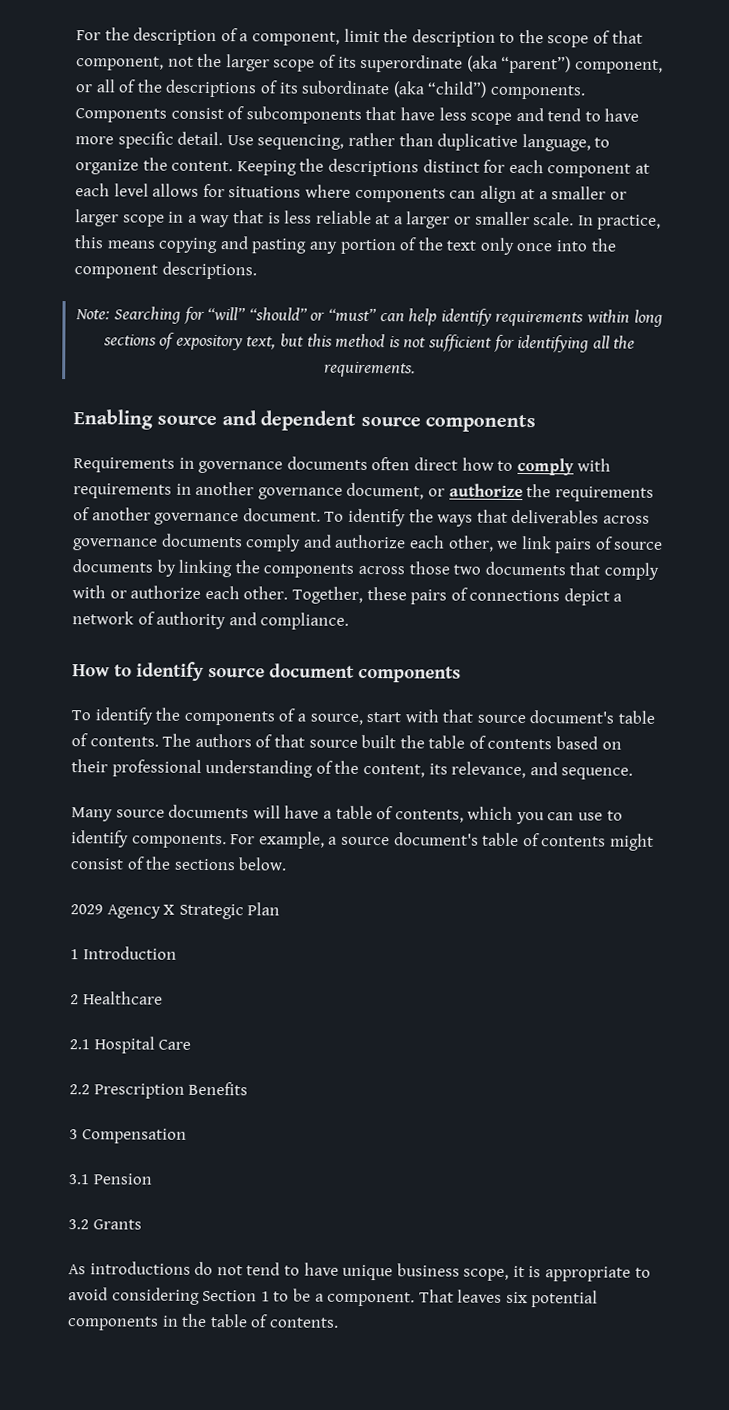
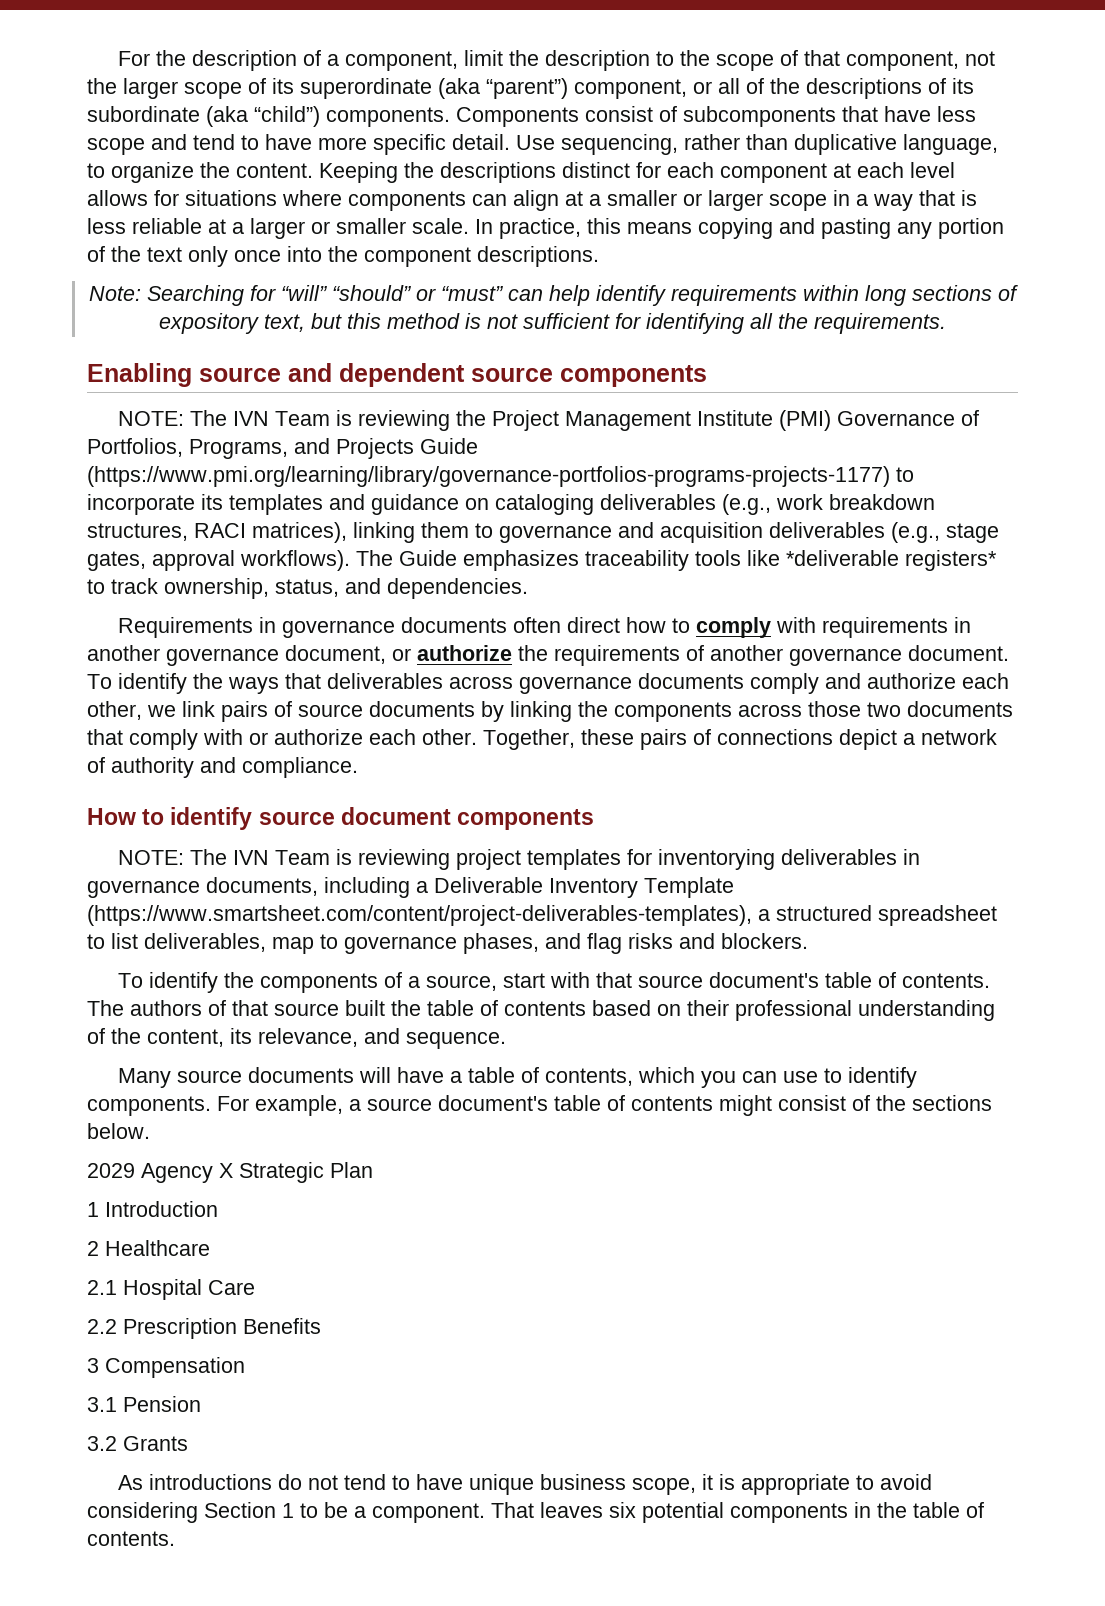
(536, 423) none -> [117,410,979,431] [87,438,478,459] [87,466,914,487] [87,494,935,515] [87,522,999,543] [87,550,997,571] [87,578,528,599] // NOTE: The IVN Team is reviewing the Project Management Institute (PMI) Governance of Portfolios, Programs, and Projects Guide (https://www.pmi.org/learning/library/governance-portfolios-programs-projects-1177) to incorporate its templates and guidance on cataloging deliverables (e.g., work breakdown structures, RACI matrices), linking them to governance and acquisition deliverables (e.g., stage gates, approval workflows). The Guide emphasizes traceability tools like *deliverable registers* to track ownership, status, and dependencies.
(461, 674) none -> [117,849,920,870] [87,877,734,898] [87,905,997,926] [87,933,808,954] // NOTE: The IVN Team is reviewing project templates for inventorying deliverables in governance documents, including a Deliverable Inventory Template (https://www.smartsheet.com/content/project-deliverables-templates), a structured spreadsheet to list deliverables, map to governance phases, and flag risks and blockers.

